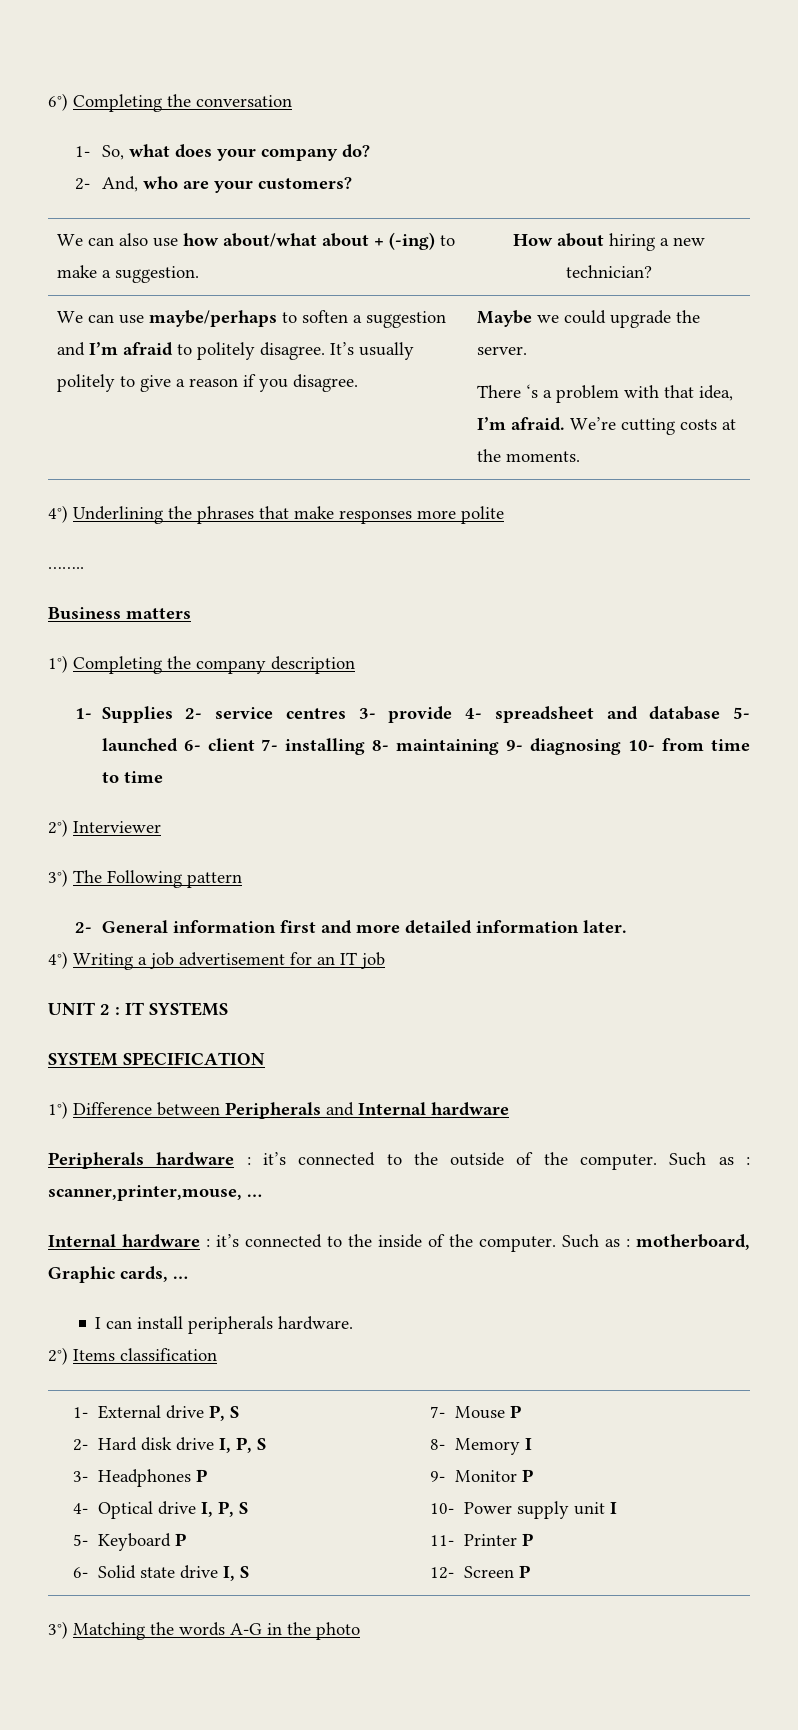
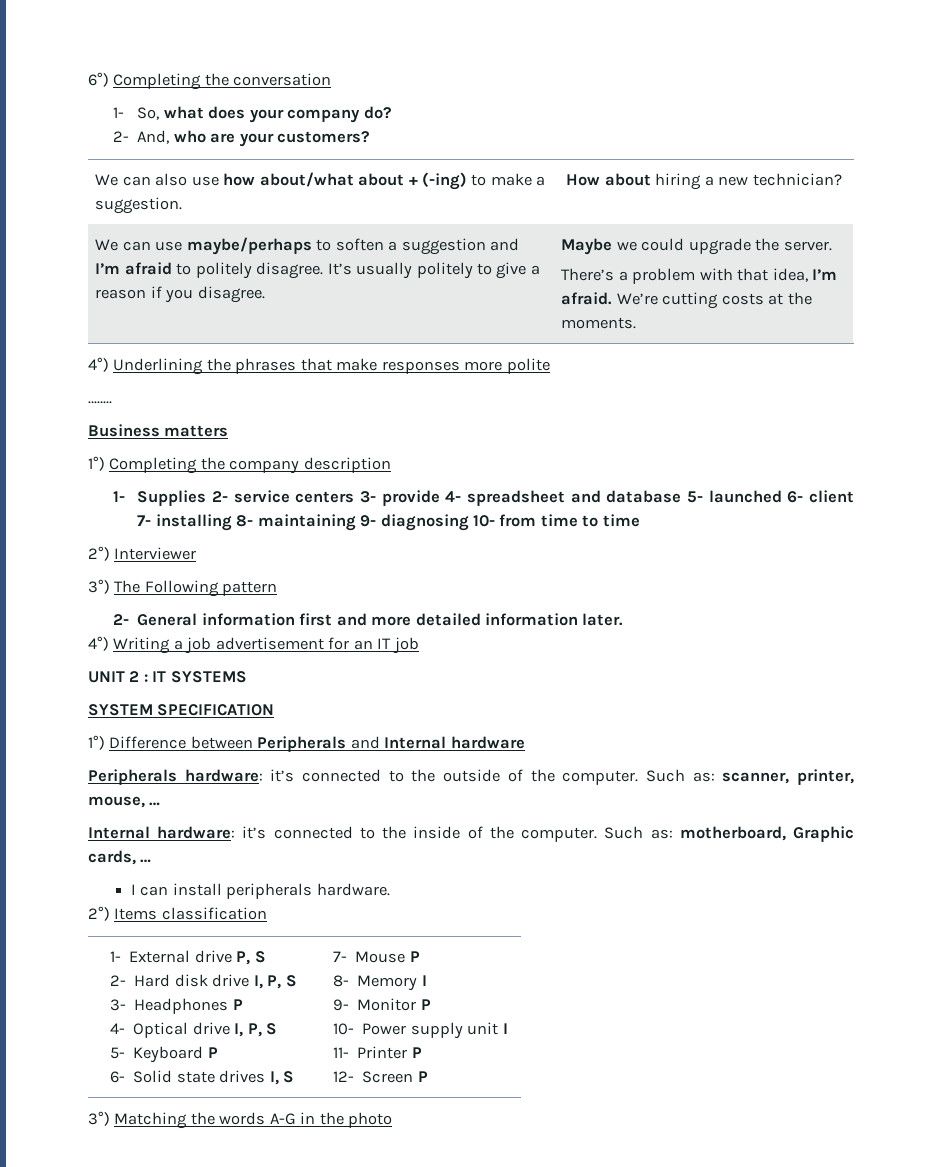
[477,384,539,398] There ‘s -> [561,268,615,281] There’s
[285,708,346,719] centres -> [295,491,355,503] centers
[156,1152,251,1166] hardware : -> [184,769,263,782] hardware:
[718,1157,750,1165] [48,1185,242,1201] as : scanner,printer,mouse, -> [692,769,855,785] [88,796,145,808] as: scanner, printer, mouse,
[122,1234,210,1248] hardware : -> [157,826,236,839] hardware:
[605,1239,630,1247] as : -> [650,829,673,839] as:
[179,1565,218,1579] drive -> [219,1070,266,1083] drives

